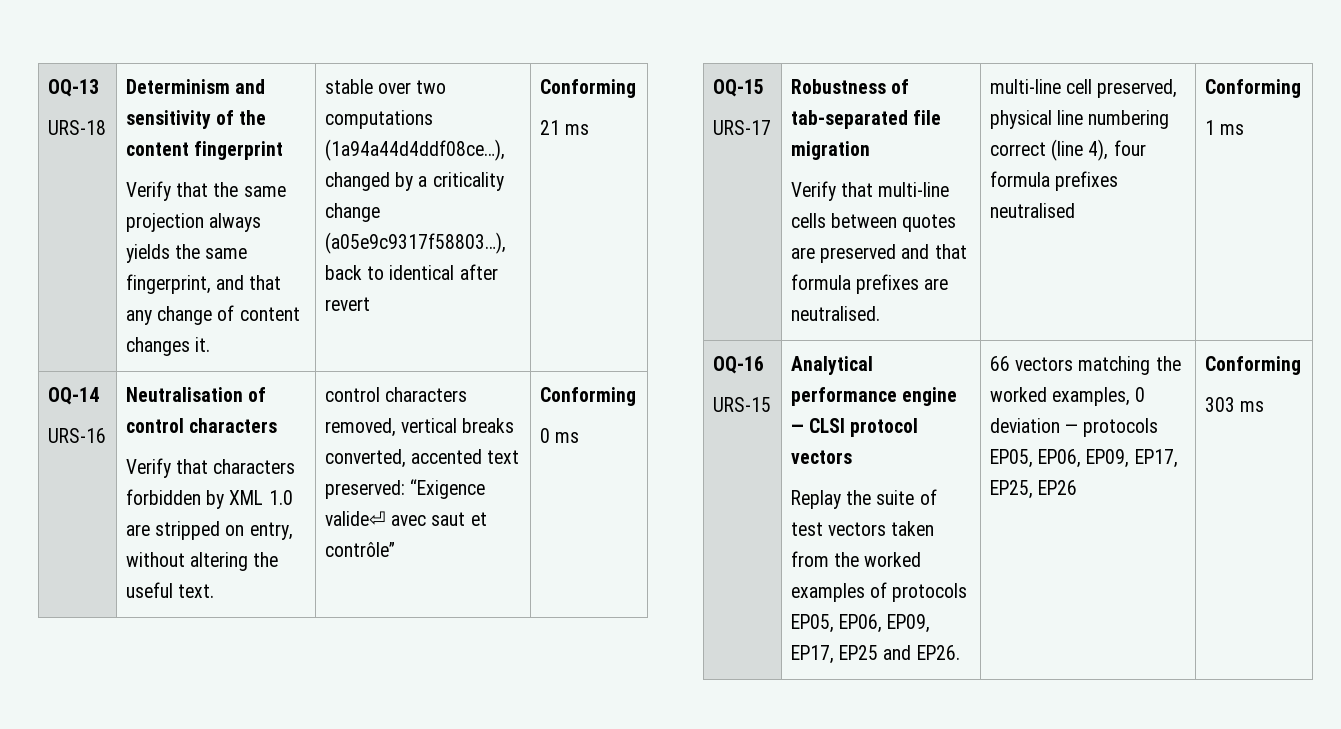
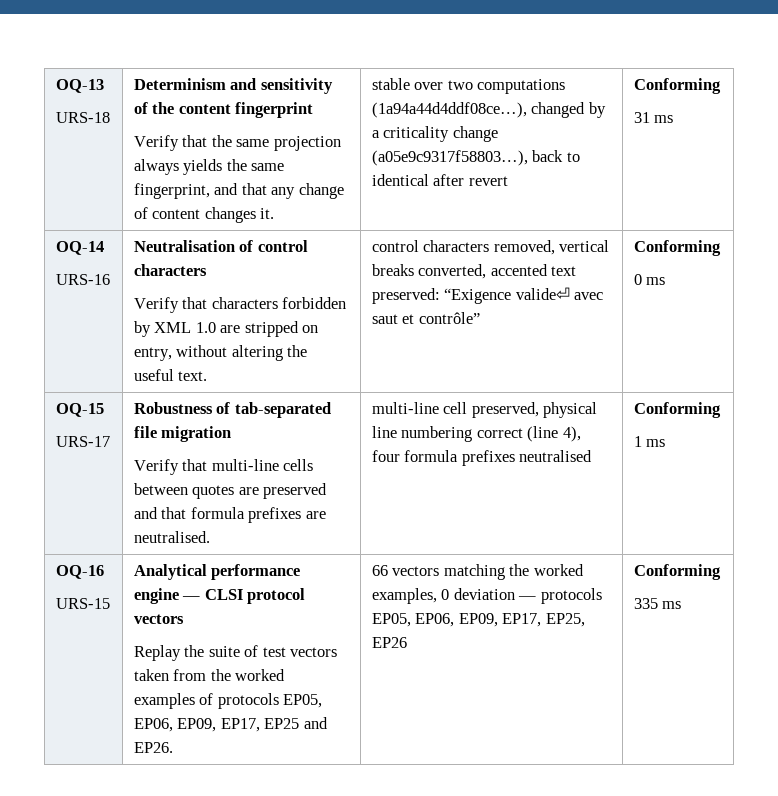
[539,120,560,135] 21 -> [633,112,650,123] 31
[1204,397,1235,412] 303 -> [633,598,658,609] 335

